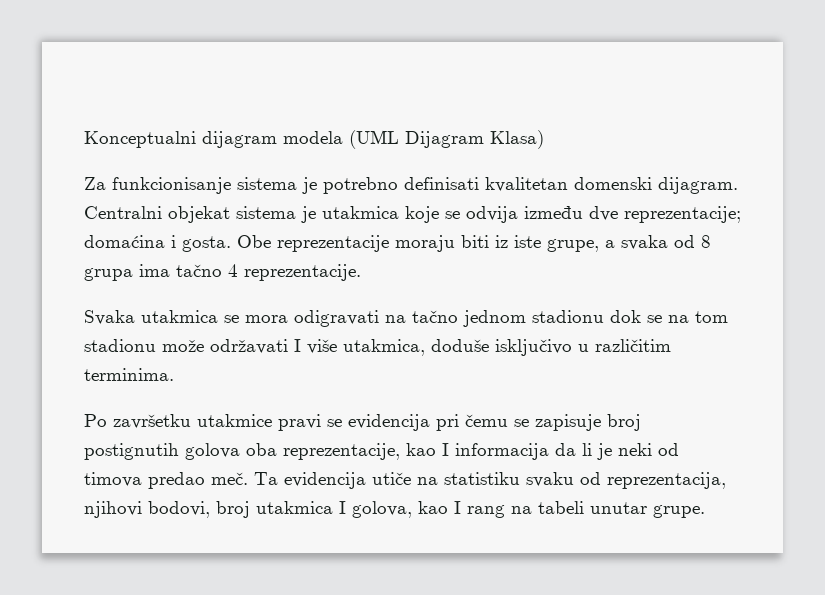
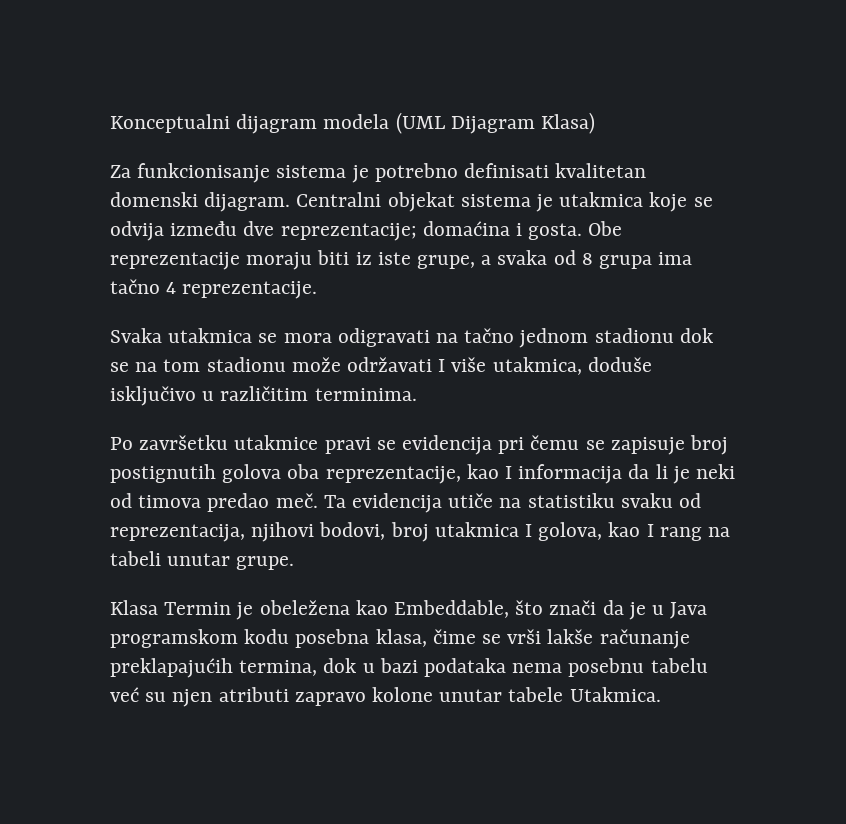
(705, 511) none -> [110,600,708,620] [110,629,690,649] [110,658,708,678] [110,687,661,707] // Klasa Termin je obeležena kao Embeddable, što znači da je u Java programskom kodu posebna klasa, čime se vrši lakše računanje preklapajućih termina, dok u bazi podataka nema posebnu tabelu već su njen atributi zapravo kolone unutar tabele Utakmica.

